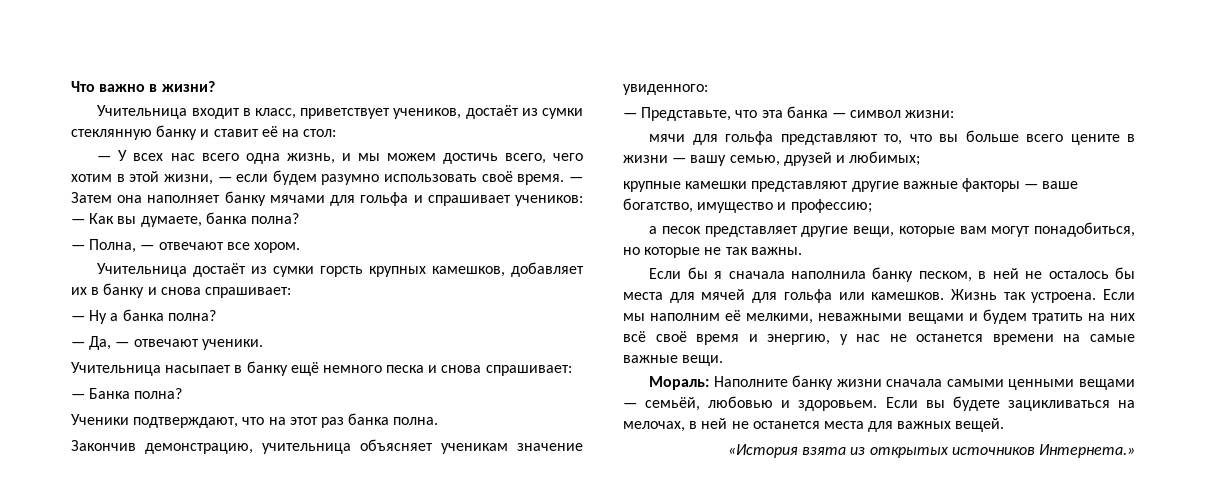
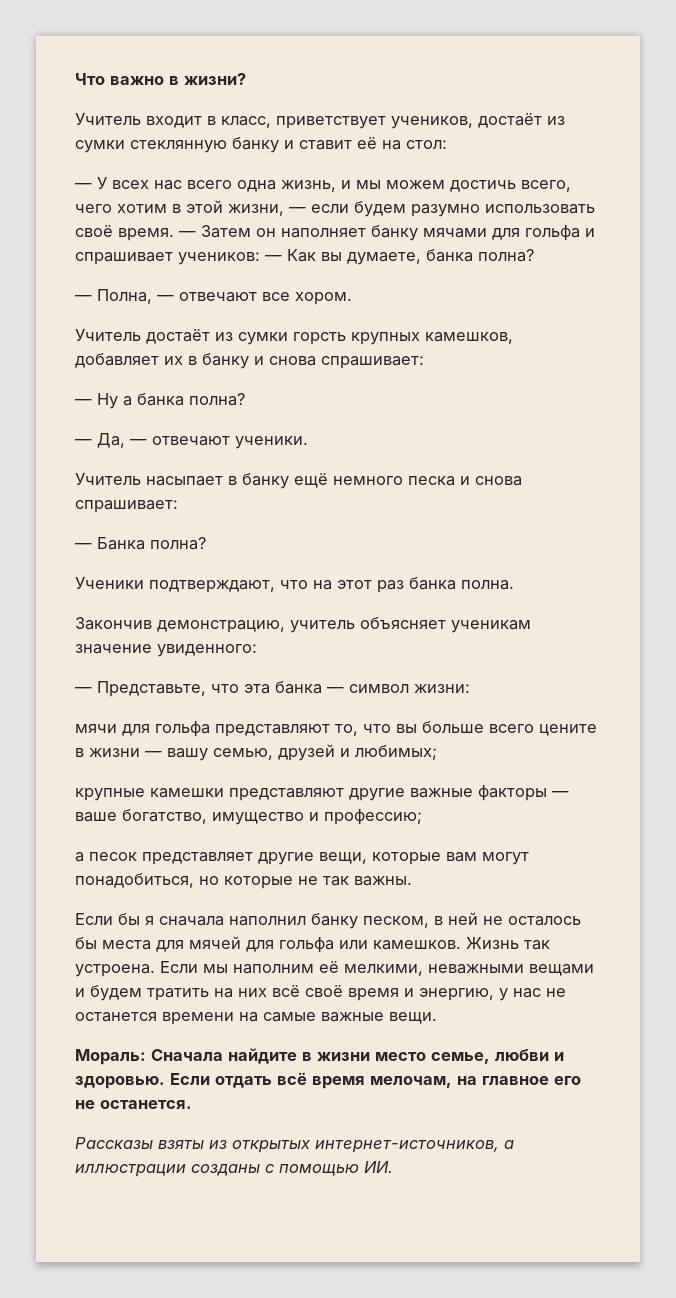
[97,105,188,119] Учительница -> [75,113,141,125] Учитель
[117,195,143,203] она -> [256,228,276,237] он
[97,263,188,277] Учительница -> [75,329,141,341] Учитель
[71,362,161,376] Учительница -> [75,473,141,485] Учитель
[262,443,351,454] учительница -> [290,620,355,633] учитель
[791,271,867,279] наполнила -> [229,916,306,926] наполнил
[713,375,1135,390] [623,396,1135,411] [623,418,1005,432] [728,444,1135,458] Наполните банку жизни сначала самыми ценными вещами — семьёй, любовью и здоровьем. Если вы будете зацикливаться на мелочах, в ней не останется места для важных вещей. // «История взята из открытых источников Интернета.» -> [151,1048,564,1064] [75,1072,581,1089] [75,1100,192,1109] [75,1137,514,1153] [75,1161,393,1177] Сначала найдите в жизни место семье, любви и здоровью. Если отдать всё время мелочам, на главное его не останется. // Рассказы взяты из открытых интернет-источников, а иллюстрации созданы с помощью ИИ.

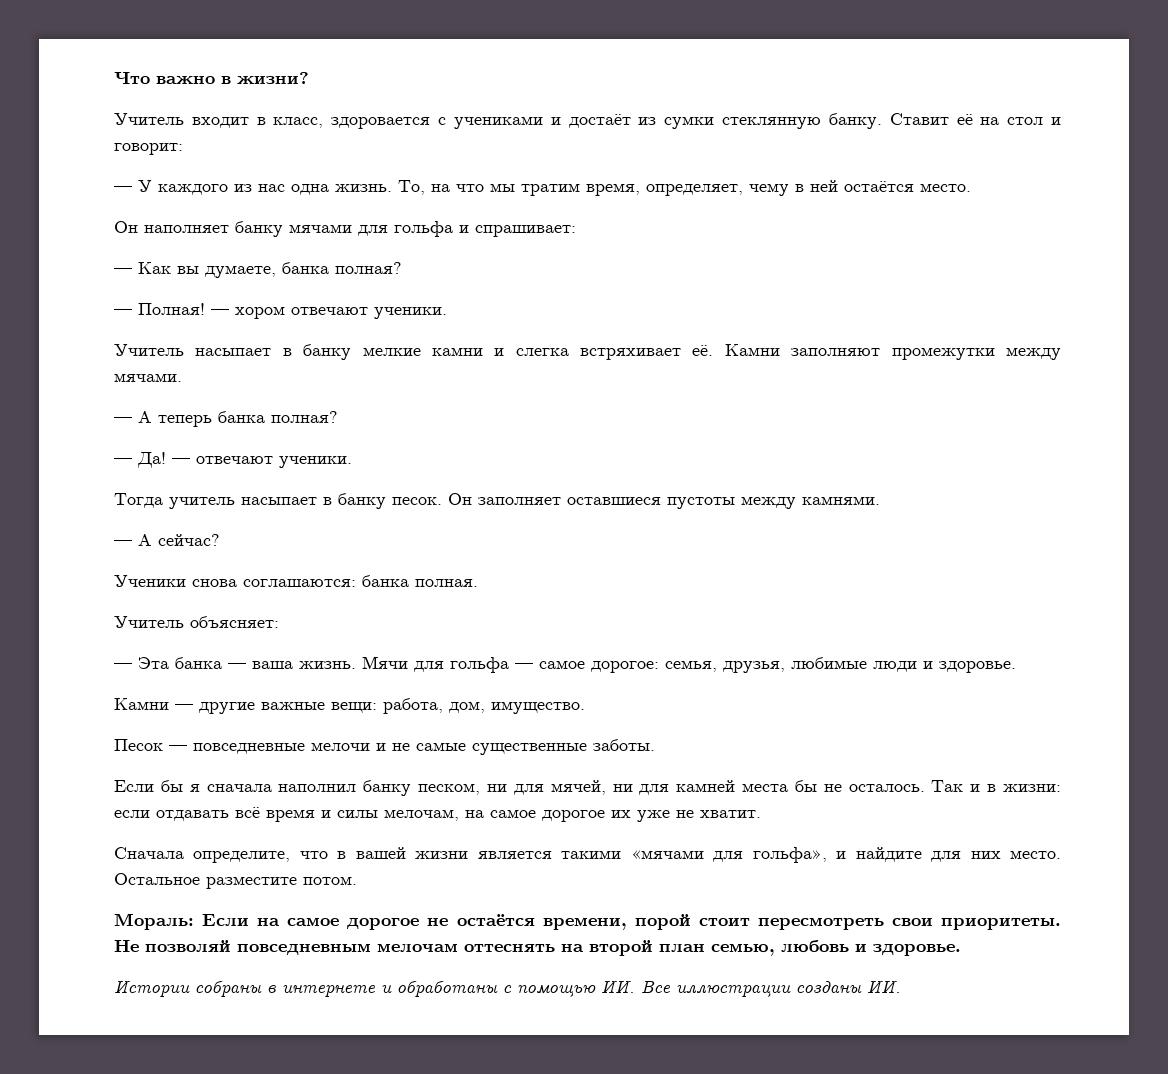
[276,113,565,129] [75,137,447,153] [75,177,571,192] [75,200,595,217] [75,225,276,241] приветствует учеников, достаёт из сумки стеклянную банку и ставит её на стол: // — У всех нас всего одна жизнь, и мы можем достичь всего, чего хотим в этой жизни, — если будем разумно использовать своё время. — Затем он -> [331,113,1062,129] [114,143,183,155] [114,180,971,196] [114,221,138,233] здоровается с учениками и достаёт из сумки стеклянную банку. Ставит её на стол и говорит: // — У каждого из нас одна жизнь. То, на что мы тратим время, определяет, чему в ней остаётся место. // Он
[75,252,260,265] спрашивает учеников: -> [475,225,576,237] спрашивает: //
[478,249,534,262] [75,289,352,305] [75,329,513,345] [75,353,424,369] [75,393,245,409] [75,433,147,448] полна? // — Полна, — отвечают все хором. // Учитель достаёт из сумки горсть крупных камешков, добавляет их в банку и снова спрашивает: // — Ну а банка полна? // — Да, — -> [335,262,402,274] [114,303,285,319] полная? // — Полная! — хором
[294,473,522,488] [75,500,178,513] [75,537,206,550] [75,577,514,593] [75,617,531,633] [75,644,257,657] [75,681,470,697] [75,721,597,737] [75,744,437,761] [75,785,569,801] [75,809,422,825] [75,852,529,865] [75,873,412,889] ещё немного песка и снова спрашивает: // — Банка полна? // Ученики подтверждают, что на этот раз банка полна. // Закончив демонстрацию, учитель объясняет ученикам значение увиденного: // — Представьте, что эта банка — символ жизни: // мячи для гольфа представляют то, что вы больше всего цените в жизни — вашу семью, друзей и любимых; // крупные камешки представляют другие важные факторы — ваше богатство, имущество и профессию; // а песок представляет другие вещи, которые вам могут понадобиться, но которые не так важны. -> [362,344,1061,360] [114,373,182,382] [114,411,338,427] [114,452,352,468] [114,493,880,509] [114,534,220,546] [114,575,478,587] [114,616,279,628] [114,656,1016,673] [114,698,585,714] [114,739,655,755] мелкие камни и слегка встряхивает её. Камни заполняют промежутки между мячами. // — А теперь банка полная? // — Да! — отвечают ученики. // Тогда учитель насыпает в банку песок. Он заполняет оставшиеся пустоты между камнями. // — А сейчас? // Ученики снова соглашаются: банка полная. // Учитель объясняет: // — Эта банка — ваша жизнь. Мячи для гольфа — самое дорогое: семья, друзья, любимые люди и здоровье. // Камни — другие важные вещи: работа, дом, имущество. // Песок — повседневные мелочи и не самые существенные заботы.
[434,912,581,926] [75,936,550,953] [75,961,594,977] [75,985,566,1001] [75,1012,437,1025] [75,1048,564,1065] [75,1072,581,1089] [75,1100,192,1109] [75,1137,514,1153] [75,1164,359,1177] в ней не осталось бы места для мячей для гольфа или камешков. Жизнь так устроена. Если мы наполним её мелкими, неважными вещами и будем тратить на них всё своё время и энергию, у нас не останется времени на самые важные вещи. // Мораль: Сначала найдите в жизни место семье, любви и здоровью. Если отдать всё время мелочам, на главное его не останется. // Рассказы взяты из открытых интернет-источников, а иллюстрации созданы с помощью -> [486,780,1062,795] [114,807,761,822] [114,847,1061,863] [114,873,357,889] [114,913,1061,930] [114,939,961,956] [114,980,862,998] ни для мячей, ни для камней места бы не осталось. Так и в жизни: если отдавать всё время и силы мелочам, на самое дорогое их уже не хватит. // Сначала определите, что в вашей жизни является такими «мячами для гольфа», и найдите для них место. Остальное разместите потом. // Мораль: Если на самое дорогое не остаётся времени, порой стоит пересмотреть свои приоритеты. Не позволяй повседневным мелочам оттеснять на второй план семью, любовь и здоровье. // Истории собраны в интернете и обработаны с помощью ИИ. Все иллюстрации созданы

